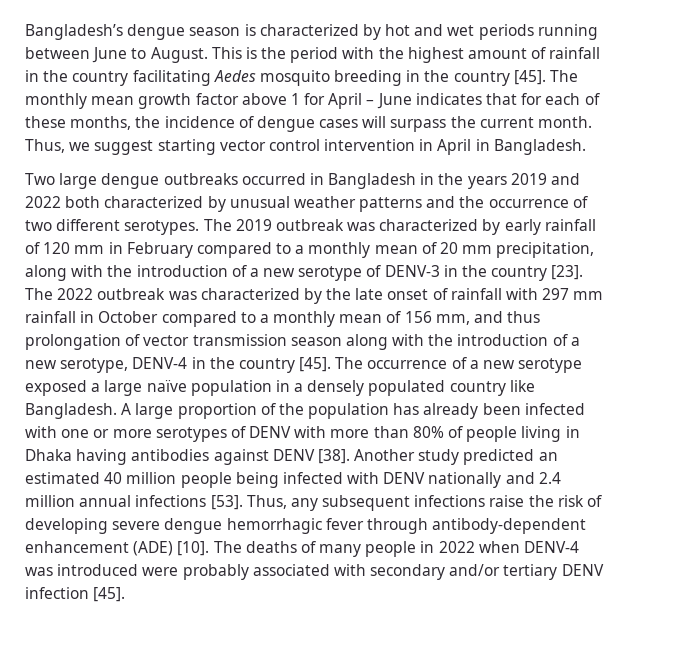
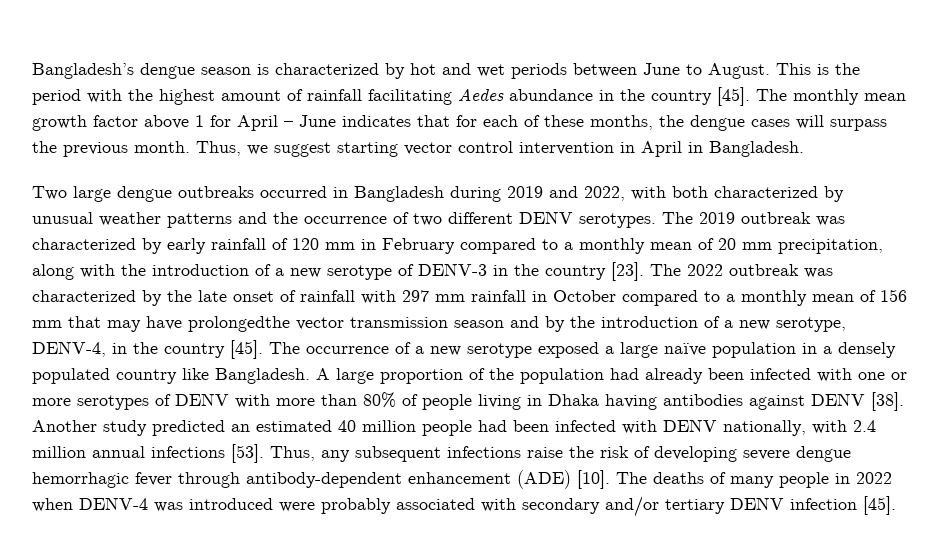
[537,24,598,40] running -> (567, 71) none
[25,70,403,86] in the country facilitating Aedes mosquito breeding -> [368,88,593,105] facilitating Aedes abundance
[164,116,254,128] incidence of -> (684, 121) none
[479,117,534,128] current -> [63,142,128,157] previous
[420,173,581,189] [25,196,61,208] in the years 2019 and 2022 -> [450,186,666,202] during 2019 and 2022, with
(121, 225) none -> [519,211,573,224] DENV
[435,311,541,325] [25,334,141,350] mm, and thus prolongation of -> [32,316,290,332] mm that may have prolongedthe
[345,334,425,350] along with -> [510,316,565,332] and by
[132,357,188,369] DENV-4 -> [32,341,106,357] DENV-4,
[393,403,420,415] has -> [610,368,639,380] had
[235,472,279,488] being -> [478,420,549,432] had been
[428,472,535,488] nationally and -> [723,420,847,436] nationally, with

